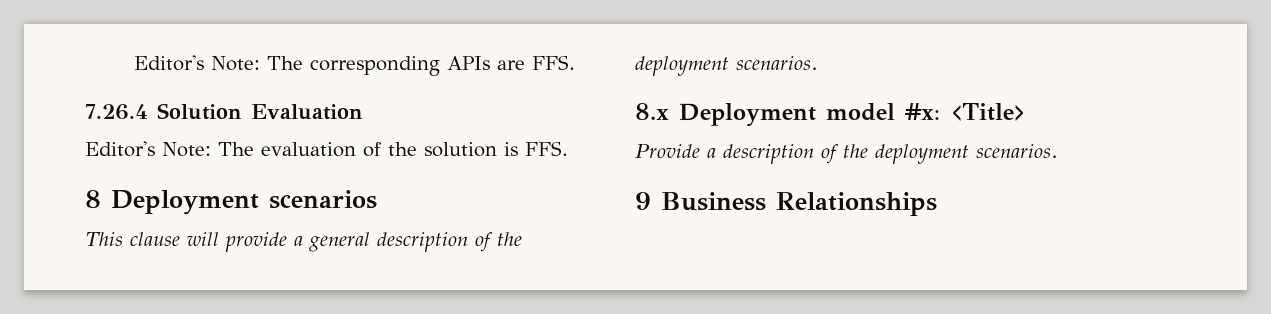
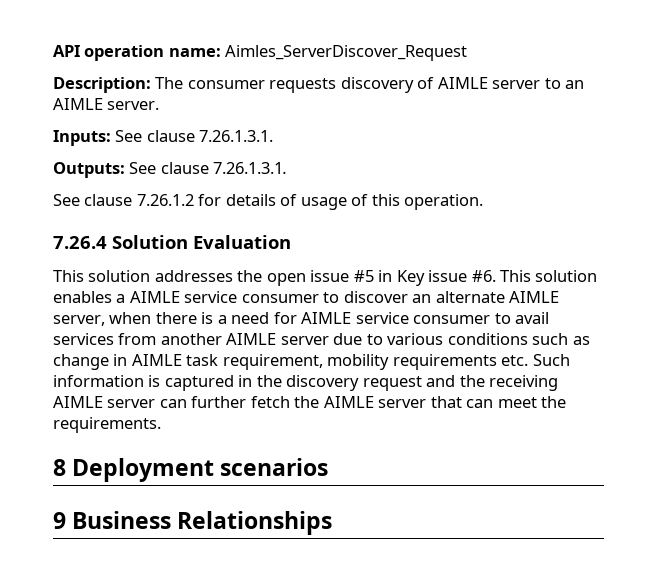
[134,55,576,76] [85,103,363,120] [85,141,568,157] [85,190,377,215] [85,232,522,252] [635,56,818,76] [635,103,1026,127] [635,144,1058,164] Editor's Note: The corresponding APIs are FFS. // 7.26.4 Solution Evaluation // Editor's Note: The evaluation of the solution is FFS. // 8 Deployment scenarios // This clause will provide a general description of the deployment scenarios. // 8.x Deployment model #x: <Title> // Provide a description of the deployment scenarios. -> [53,45,468,61] [53,77,585,93] [53,98,160,110] [53,130,274,146] [53,162,288,178] [53,194,484,210] [53,235,291,249] [53,270,598,286] [53,291,560,303] [53,312,550,326] [53,333,590,345] [53,354,570,370] [53,375,559,391] [53,396,567,408] [53,417,161,433] [53,458,329,482] API operation name: Aimles_ServerDiscover_Request // Description: The consumer requests discovery of AIMLE server to an AIMLE server. // Inputs: See clause 7.26.1.3.1. // Outputs: See clause 7.26.1.3.1. // See clause 7.26.1.2 for details of usage of this operation. // 7.26.4 Solution Evaluation // This solution addresses the open issue #5 in Key issue #6. This solution enables a AIMLE service consumer to discover an alternate AIMLE server, when there is a need for AIMLE service consumer to avail services from another AIMLE server due to various conditions such as change in AIMLE task requirement, mobility requirements etc. Such information is captured in the discovery request and the receiving AIMLE server can further fetch the AIMLE server that can meet the requirements. // 8 Deployment scenarios

